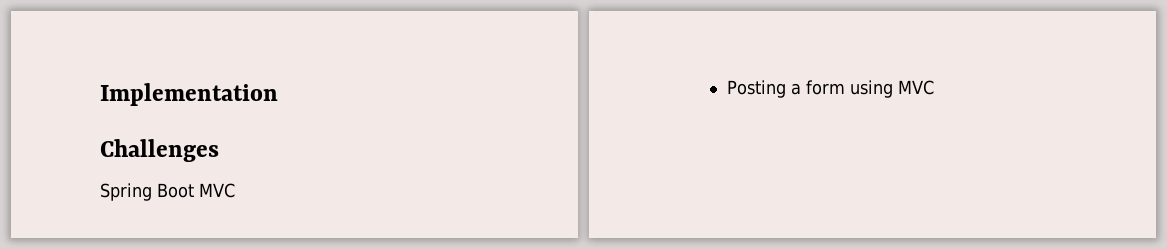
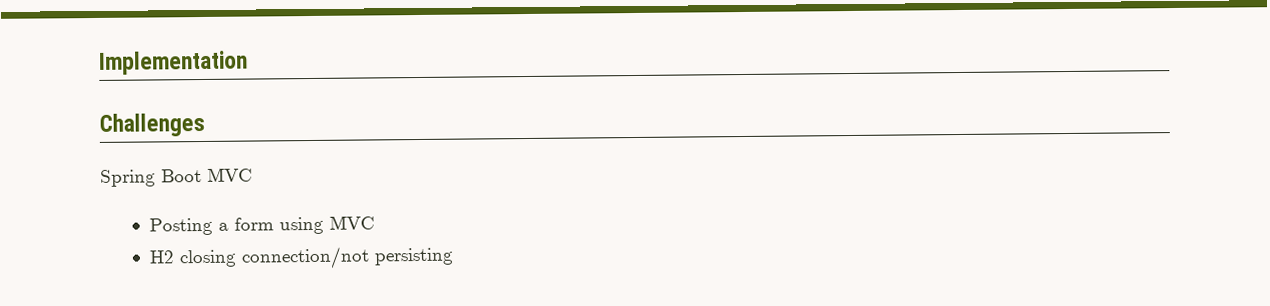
(934, 87) none -> [149,246,455,270] // H2 closing connection/not persisting

